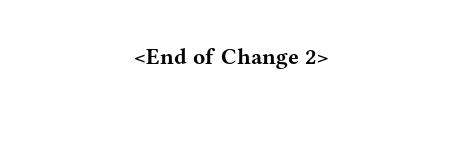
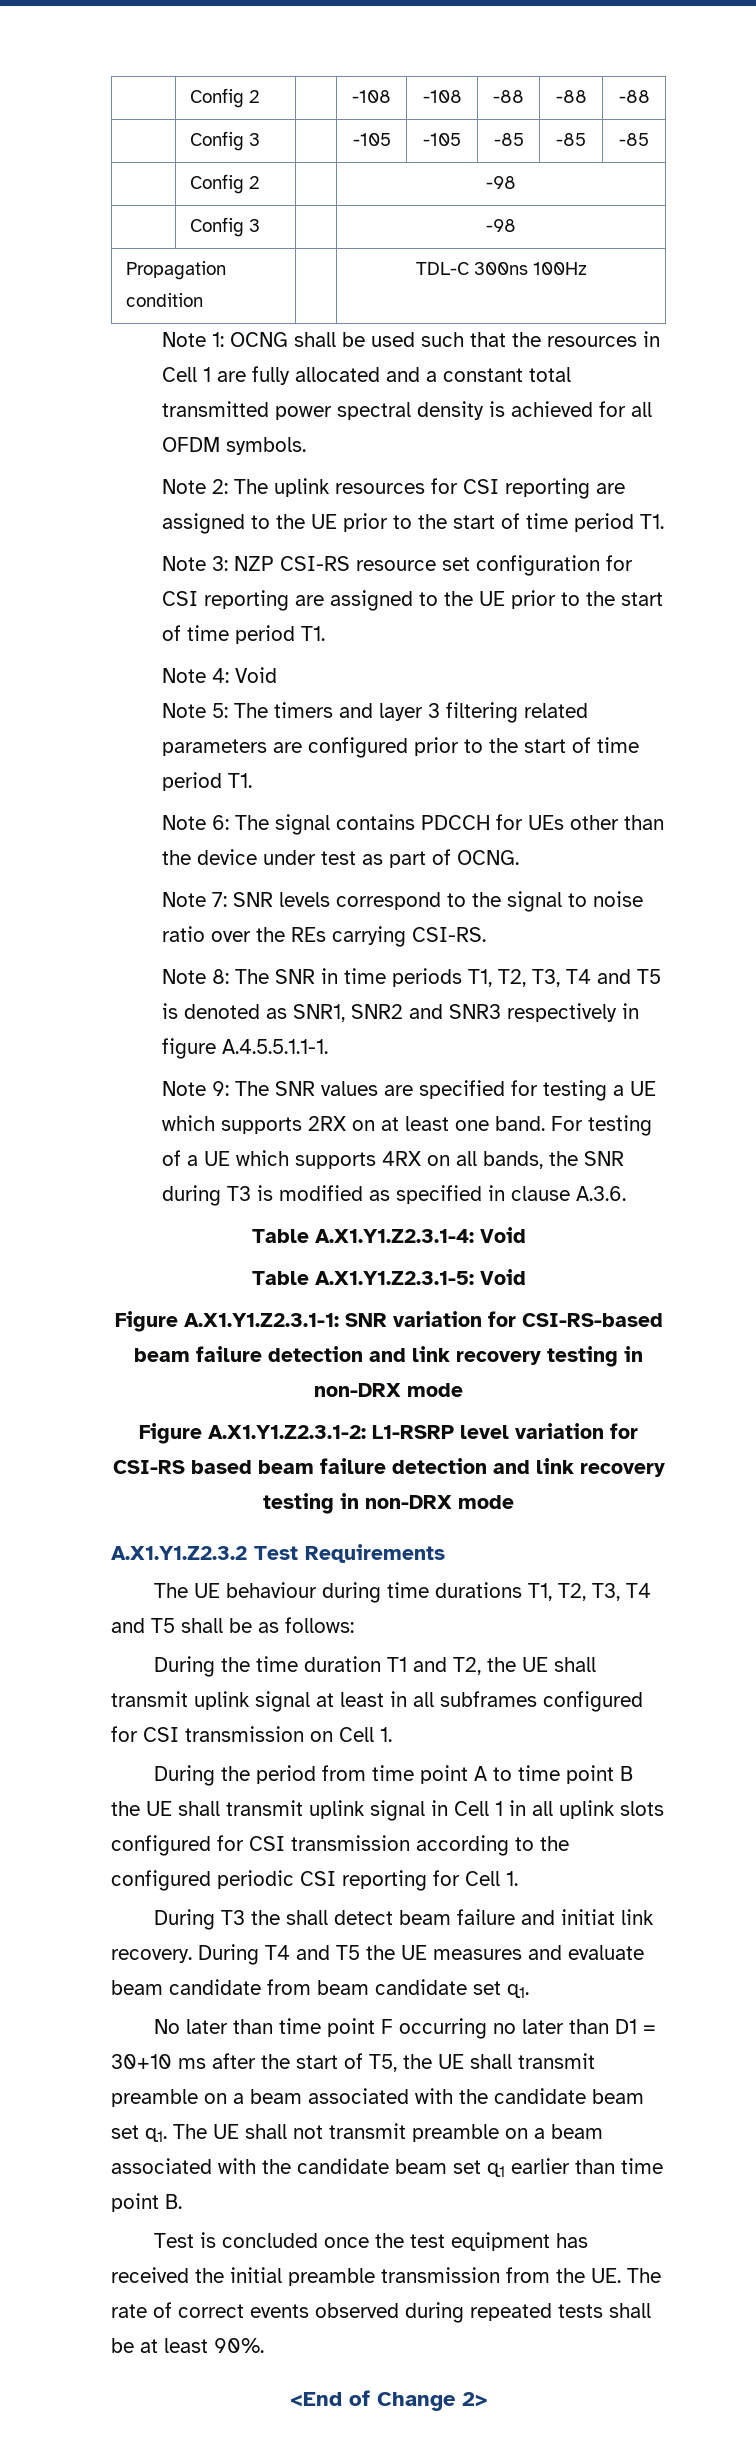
(134, 56) none -> [190,88,260,108] [352,90,391,103] [422,90,462,103] [493,90,524,103] [555,90,587,103] [618,90,650,103] [190,131,261,151] [352,133,391,146] [423,133,461,146] [493,133,524,146] [556,133,586,146] [619,133,649,146] [190,174,260,194] [486,176,516,189] [190,217,261,237] [486,219,516,232] [126,261,227,280] [126,293,204,307] [415,262,587,275] [162,331,661,347] [162,366,572,385] [162,401,653,420] [162,437,307,455] [162,478,626,499] [162,513,665,534] [162,555,634,576] [162,590,664,611] [162,625,326,644] [162,667,278,683] [162,702,589,723] [162,737,640,758] [162,772,253,791] [162,814,665,835] [162,849,520,868] [162,891,644,912] [162,926,487,947] [162,968,662,987] [162,1003,640,1022] [162,1038,329,1059] [162,1080,657,1101] [162,1115,653,1136] [162,1150,625,1169] [162,1185,627,1206] [251,1227,526,1243] [251,1269,526,1285] [114,1311,663,1332] [134,1346,643,1367] [314,1383,463,1397] [139,1423,638,1444] [112,1458,665,1477] [263,1493,514,1514] [111,1544,445,1563] [154,1582,652,1603] [111,1617,354,1633] [154,1656,597,1677] [111,1691,643,1712] [111,1726,392,1742] [154,1765,634,1786] [111,1800,664,1821] [111,1835,569,1856] [111,1870,518,1891] [154,1909,655,1930] [111,1944,644,1965] [111,1979,529,1998] [154,2018,657,2039] [111,2053,595,2072] [111,2088,644,2107] [111,2123,603,2142] [111,2158,663,2177] [111,2193,182,2212] [154,2232,589,2251] [111,2267,661,2286] [111,2302,651,2323] [111,2338,264,2353] | Config 2 | | -108 | -108 | -88 | -88 | -88 // | Config 3 | | -105 | -105 | -85 | -85 | -85 // | Config 2 | | -98 // | Config 3 | | -98 // Propagation condition | | TDL-C 300ns 100Hz // Note 1: OCNG shall be used such that the resources in Cell 1 are fully allocated and a constant total transmitted power spectral density is achieved for all OFDM symbols. // Note 2: The uplink resources for CSI reporting are assigned to the UE prior to the start of time period T1. // Note 3: NZP CSI-RS resource set configuration for CSI reporting are assigned to the UE prior to the start of time period T1. // Note 4: Void // Note 5: The timers and layer 3 filtering related parameters are configured prior to the start of time period T1. // Note 6: The signal contains PDCCH for UEs other than the device under test as part of OCNG. // Note 7: SNR levels correspond to the signal to noise ratio over the REs carrying CSI-RS. // Note 8: The SNR in time periods T1, T2, T3, T4 and T5 is denoted as SNR1, SNR2 and SNR3 respectively in figure A.4.5.5.1.1-1. // Note 9: The SNR values are specified for testing a UE which supports 2RX on at least one band. For testing of a UE which supports 4RX on all bands, the SNR during T3 is modified as specified in clause A.3.6. // Table A.X1.Y1.Z2.3.1-4: Void // Table A.X1.Y1.Z2.3.1-5: Void // Figure A.X1.Y1.Z2.3.1-1: SNR variation for CSI-RS-based beam failure detection and link recovery testing in non-DRX mode // Figure A.X1.Y1.Z2.3.1-2: L1-RSRP level variation for CSI-RS based beam failure detection and link recovery testing in non-DRX mode // A.X1.Y1.Z2.3.2 Test Requirements // The UE behaviour during time durations T1, T2, T3, T4 and T5 shall be as follows: // During the time duration T1 and T2, the UE shall transmit uplink signal at least in all subframes configured for CSI transmission on Cell 1. // During the period from time point A to time point B the UE shall transmit uplink signal in Cell 1 in all uplink slots configured for CSI transmission according to the configured periodic CSI reporting for Cell 1. // During T3 the shall detect beam failure and initiat link recovery. During T4 and T5 the UE measures and evaluate beam candidate from beam candidate set q1. // No later than time point F occurring no later than D1 = 30+10 ms after the start of T5, the UE shall transmit preamble on a beam associated with the candidate beam set q1. The UE shall not transmit preamble on a beam associated with the candidate beam set q1 earlier than time point B. // Test is concluded once the test equipment has received the initial preamble transmission from the UE. The rate of correct events observed during repeated tests shall be at least 90%. //

